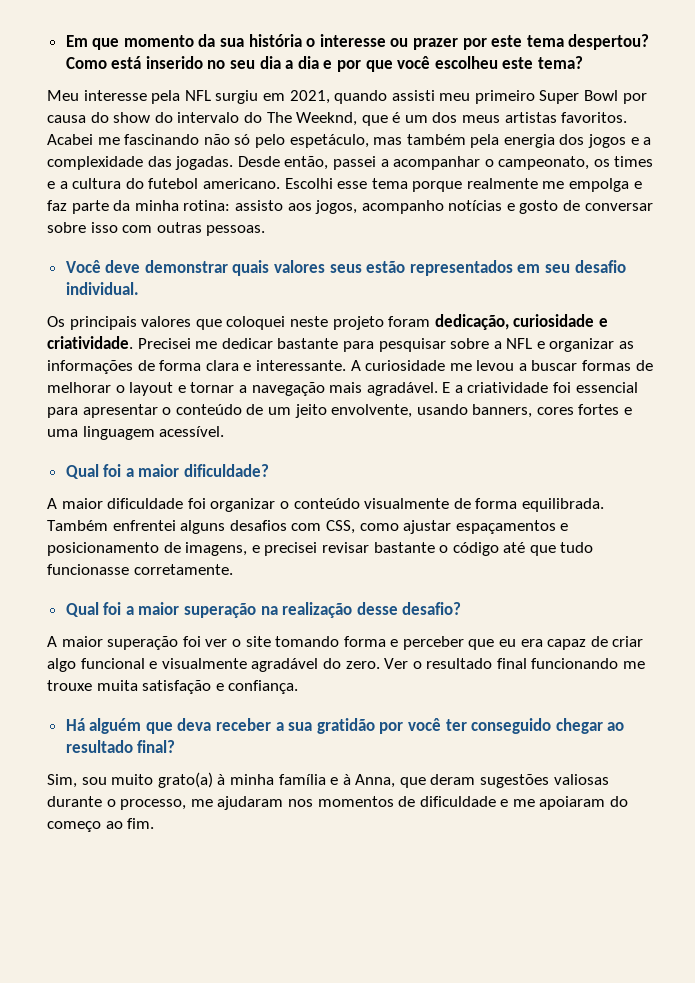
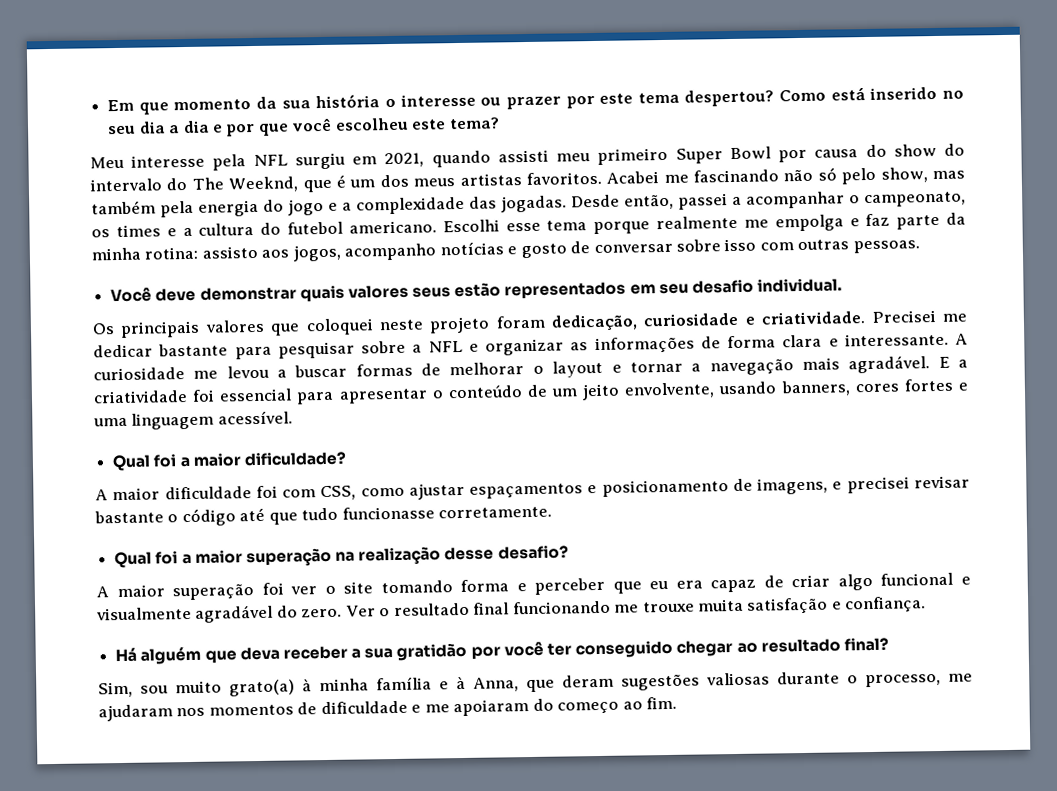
[289,134,369,148] espetáculo, -> [880,167,928,183] show,
[559,134,627,148] dos jogos -> [263,198,324,216] do jogo
[210,498,604,512] [47,520,287,534] organizar o conteúdo visualmente de forma equilibrada. Também enfrentei alguns desafios -> (278, 492) none

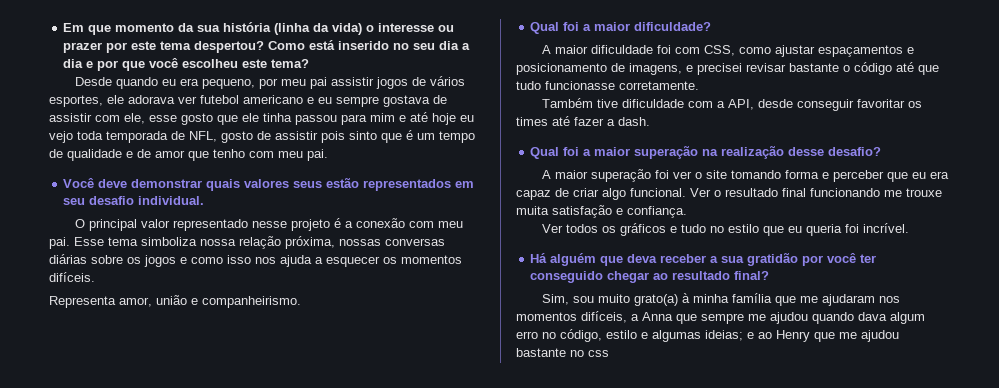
(381, 101) none -> [274,23,363,35] (linha da vida)
[90,143,966,171] [90,167,966,193] [91,191,966,218] [91,212,967,238] [91,238,920,262] Meu interesse pela NFL surgiu em 2021, quando assisti meu primeiro Super Bowl por causa do show do intervalo do The Weeknd, que é um dos meus artistas favoritos. Acabei me fascinando não só pelo show, mas também pela energia do jogo e a complexidade das jogadas. Desde então, passei a acompanhar o campeonato, os times e a cultura do futebol americano. Escolhi esse tema porque realmente me empolga e faz parte da minha rotina: assisto aos jogos, acompanho notícias e gosto de conversar sobre isso com outras pessoas. -> [75,76,466,89] [49,95,447,107] [49,112,474,125] [49,130,475,143] [49,149,328,161] Desde quando eu era pequeno, por meu pai assistir jogos de vários esportes, ele adorava ver futebol americano e eu sempre gostava de assistir com ele, esse gosto que ele tinha passou para mim e até hoje eu vejo toda temporada de NFL, gosto de assistir pois sinto que é um tempo de qualidade e de amor que tenho com meu pai.
[92,310,967,338] [93,332,968,360] [93,355,969,381] [93,378,968,405] [93,410,293,430] Os principais valores que coloquei neste projeto foram dedicação, curiosidade e criatividade. Precisei me dedicar bastante para pesquisar sobre a NFL e organizar as informações de forma clara e interessante. A curiosidade me levou a buscar formas de melhorar o layout e tornar a navegação mais agradável. E a criatividade foi essencial para apresentar o conteúdo de um jeito envolvente, usando banners, cores fortes e uma linguagem acessível. -> [75,218,464,231] [49,236,445,249] [49,254,462,267] [49,272,95,282] [49,295,301,308] O principal valor representado nesse projeto é a conexão com meu pai. Esse tema simboliza nossa relação próxima, nossas conversas diárias sobre os jogos e como isso nos ajuda a esquecer os momentos difíceis. // Representa amor, união e companheirismo.
(553, 512) none -> [542,98,923,111] [516,116,650,126] // Também tive dificuldade com a API, desde conseguir favoritar os times até fazer a dash.
[880,572,971,586] [96,604,343,623] funcional e visualmente agradável do zero. -> [630,188,686,197] funcional.
(927, 604) none -> [542,223,910,236] // Ver todos os gráficos e tudo no estilo que eu queria foi incrível.
[439,671,973,693] [98,696,678,722] e à Anna, que deram sugestões valiosas durante o processo, me ajudaram nos momentos de dificuldade e me apoiaram do começo ao fim. -> [775,294,901,306] [516,311,925,324] [516,329,899,342] [516,348,609,357] que me ajudaram nos momentos difíceis, a Anna que sempre me ajudou quando dava algum erro no código, estilo e algumas ideias; e ao Henry que me ajudou bastante no css

